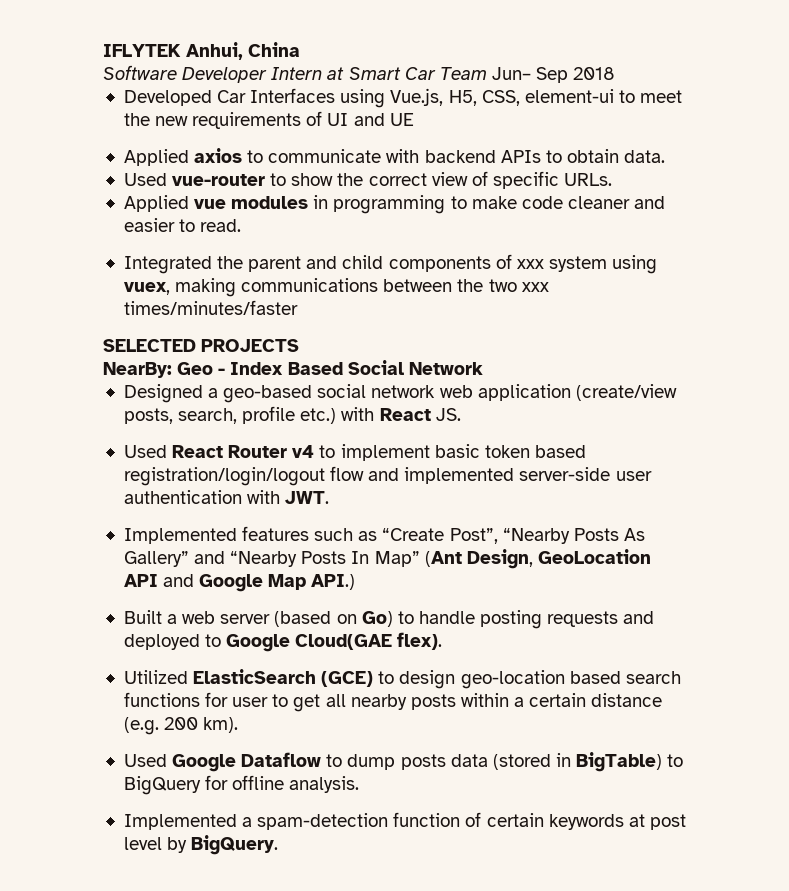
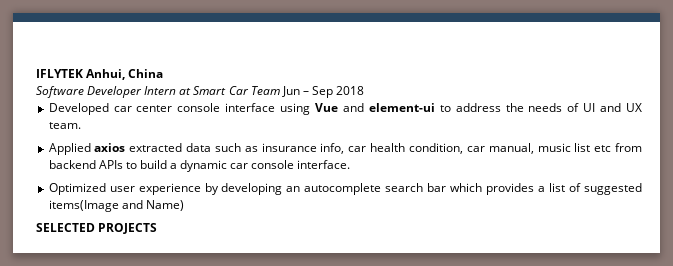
[491,67,531,80] Jun– -> [281,86,309,97] Jun –
[217,88,683,108] [123,112,302,129] Car Interfaces using Vue.js, H5, CSS, element-ui to meet the new requirements -> [113,103,563,115] car center console interface using Vue and element-ui to address the needs
[389,113,414,126] UE -> [626,103,643,112] [48,122,81,129] UX team.
[247,149,666,163] [123,171,613,189] [123,195,666,214] [123,218,242,232] [123,254,658,274] [123,278,549,297] [123,300,298,315] [103,339,300,352] [103,360,483,378] [123,384,677,403] [123,406,461,424] [123,444,586,461] [123,466,652,486] [123,490,330,504] [123,526,645,544] [123,549,651,569] [123,574,356,592] [123,610,655,629] [123,632,443,652] [123,669,681,689] [123,692,663,712] [123,717,239,735] [123,752,684,772] [123,775,360,795] [123,812,686,830] [123,835,279,855] to communicate with backend APIs to obtain data. // Used vue-router to show the correct view of specific URLs. // Applied vue modules in programming to make code cleaner and easier to read. // Integrated the parent and child components of xxx system using vuex, making communications between the two xxx times/minutes/faster // SELECTED PROJECTS // NearBy: Geo - Index Based Social Network // Designed a geo-based social network web application (create/view posts, search, profile etc.) with React JS. // Used React Router v4 to implement basic token based registration/login/logout flow and implemented server-side user authentication with JWT. // Implemented features such as “Create Post”, “Nearby Posts As Gallery” and “Nearby Posts In Map” (Ant Design, GeoLocation API and Google Map API.) // Built a web server (based on Go) to handle posting requests and deployed to Google Cloud(GAE flex). // Utilized ElasticSearch (GCE) to design geo-location based search functions for user to get all nearby posts within a certain distance (e.g. 200 km). // Used Google Dataflow to dump posts data (stored in BigTable) to BigQuery for offline analysis. // Implemented a spam-detection function of certain keywords at post level by BigQuery. -> [129,143,643,154] [48,160,351,172] [48,183,642,195] [48,200,184,212] [36,223,158,234] extracted data such as insurance info, car health condition, car manual, music list etc from backend APIs to build a dynamic car console interface. // Optimized user experience by developing an autocomplete search bar which provides a list of suggested items(Image and Name) // SELECTED PROJECTS

